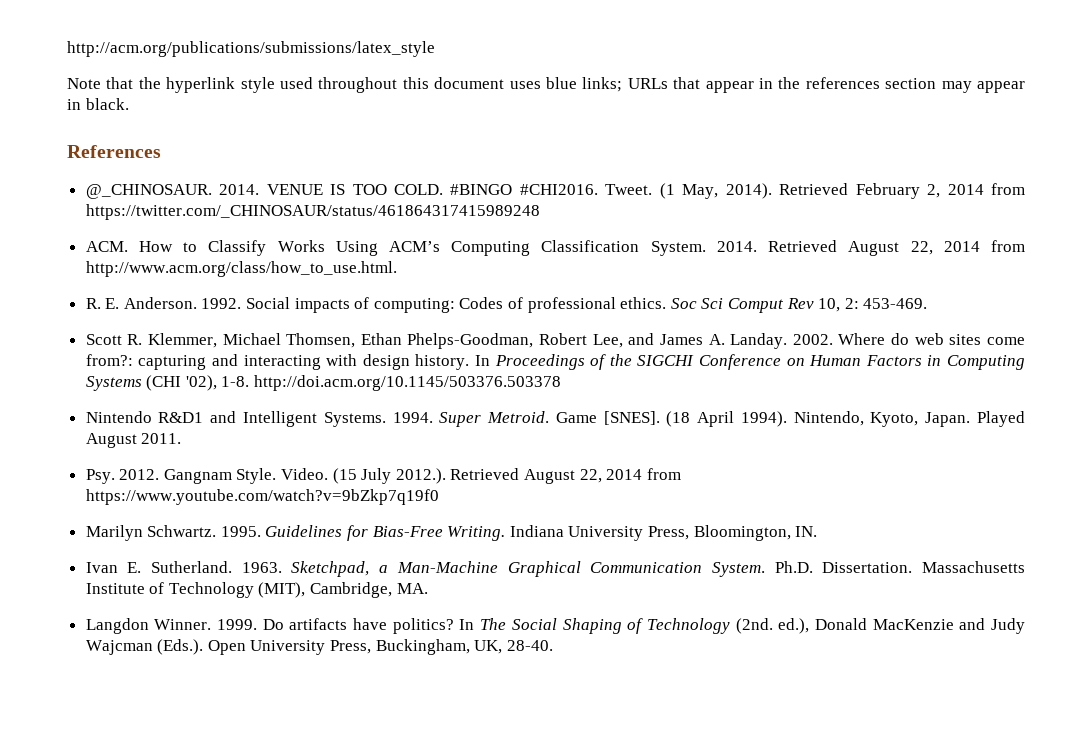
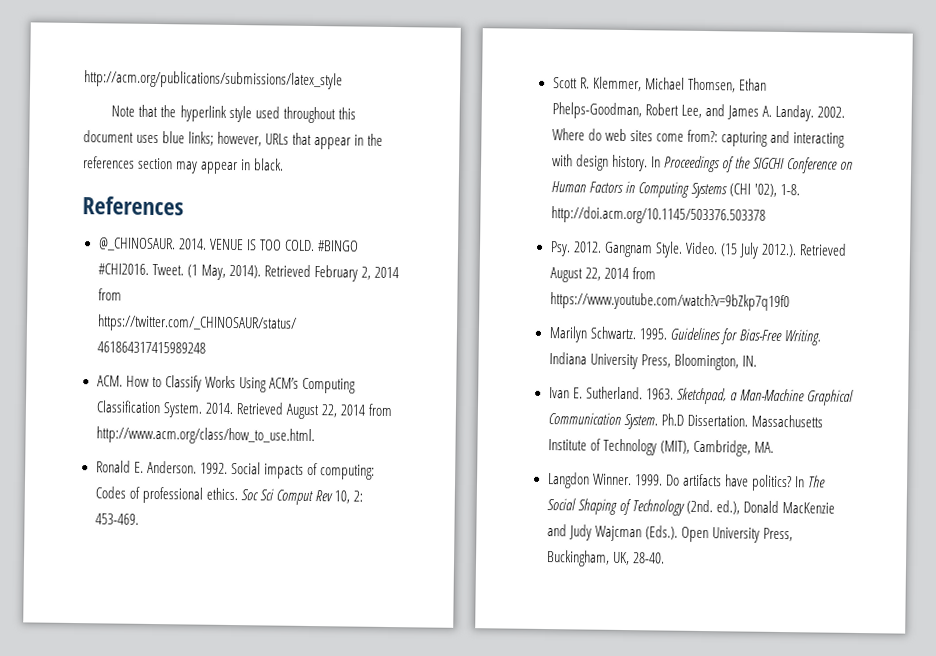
(623, 84) none -> [217,131,263,147] however,
[85,298,101,309] R. -> [95,460,131,473] Ronald
[85,411,1025,427] [85,433,182,448] // Nintendo R&D1 and Intelligent Systems. 1994. Super Metroid. Game [SNES]. (18 April 1994). Nintendo, Kyoto, Japan. Played August 2011. -> (766, 215) none
[774,561,813,573] Ph.D. -> [660,413,684,426] Ph.D

